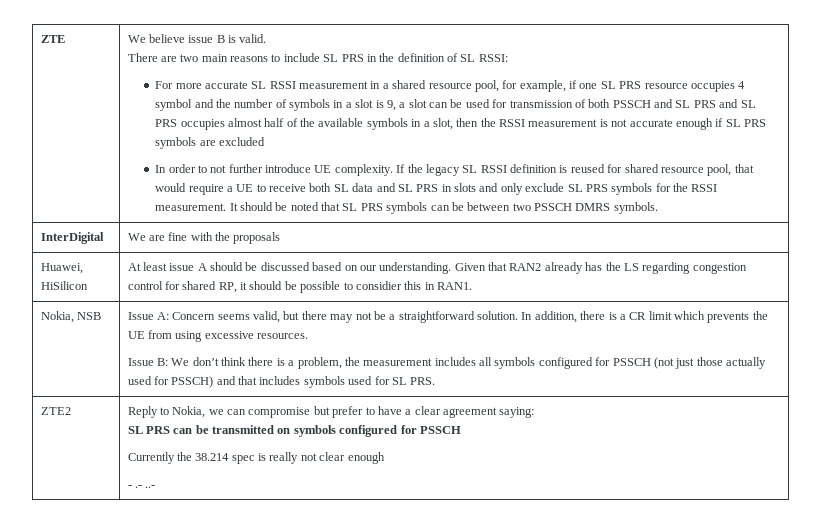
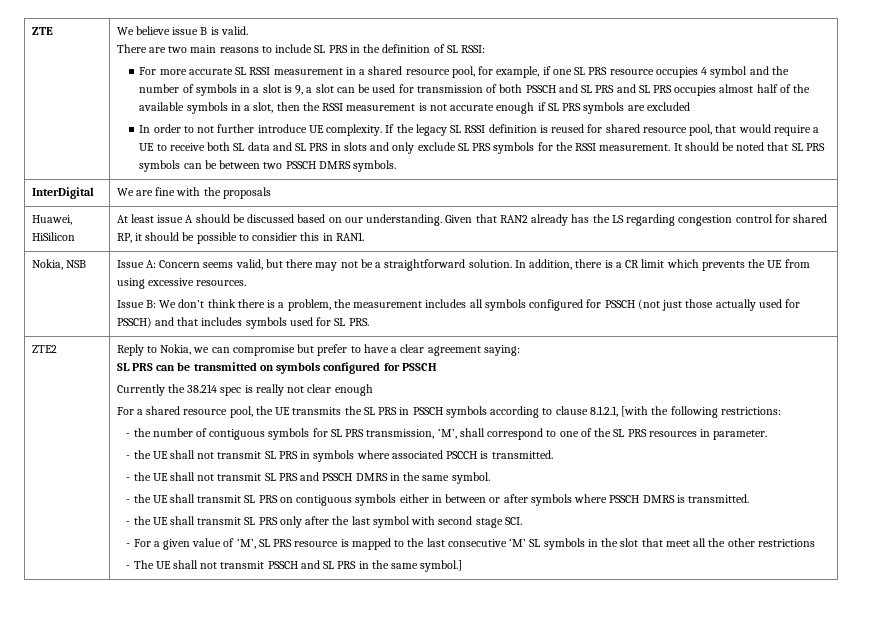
[127,485,156,488] - .- ..- -> [116,406,781,418] [126,428,768,440] [126,450,553,462] [126,472,490,484] [126,494,750,506] [126,516,522,528] [126,538,815,550] [126,560,463,572] For a shared resource pool, the UE transmits the SL PRS in PSSCH symbols according to clause 8.1.2.1, [with the following restrictions: // - the number of contiguous symbols for SL PRS transmission, ‘M’, shall correspond to one of the SL PRS resources in parameter. // - the UE shall not transmit SL PRS in symbols where associated PSCCH is transmitted. // - the UE shall not transmit SL PRS and PSSCH DMRS in the same symbol. // - the UE shall transmit SL PRS on contiguous symbols either in between or after symbols where PSSCH DMRS is transmitted. // - the UE shall transmit SL PRS only after the last symbol with second stage SCI. // - For a given value of ‘M’, SL PRS resource is mapped to the last consecutive ‘M’ SL symbols in the slot that meet all the other restrictions // - The UE shall not transmit PSSCH and SL PRS in the same symbol.]

